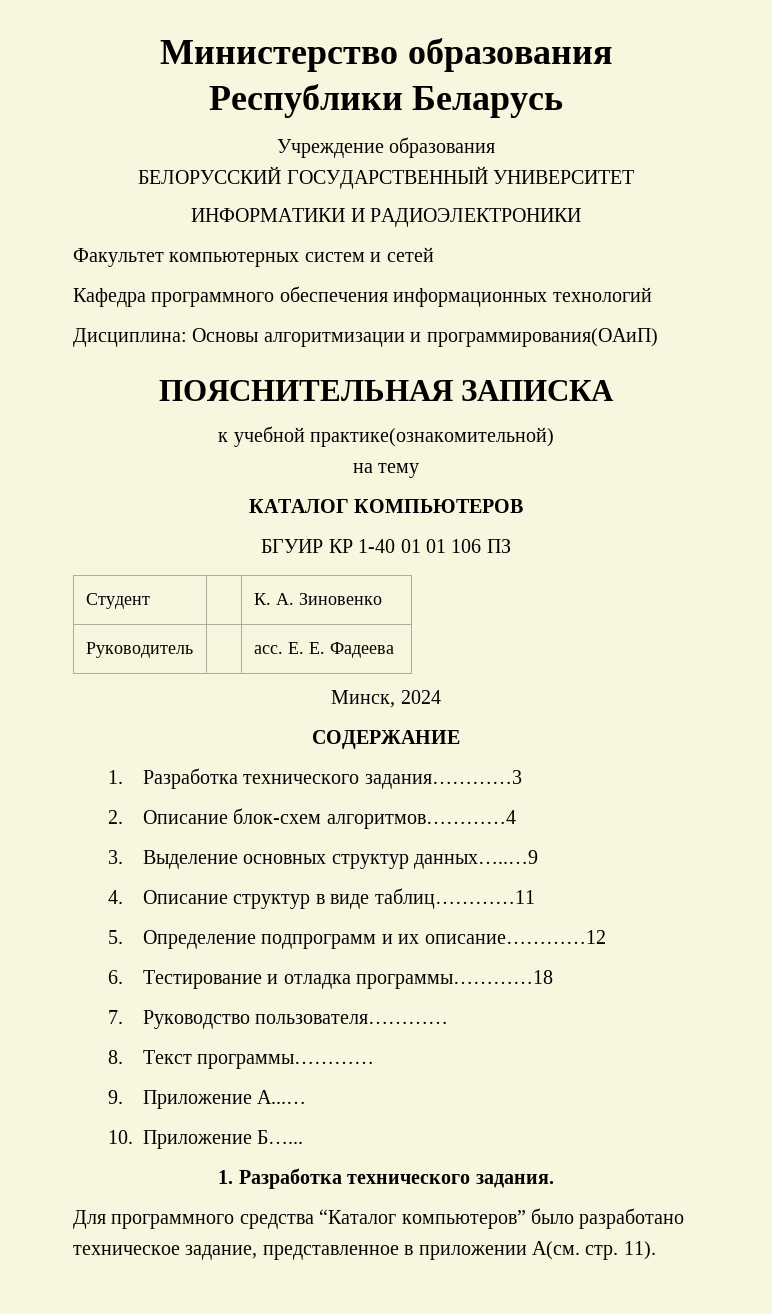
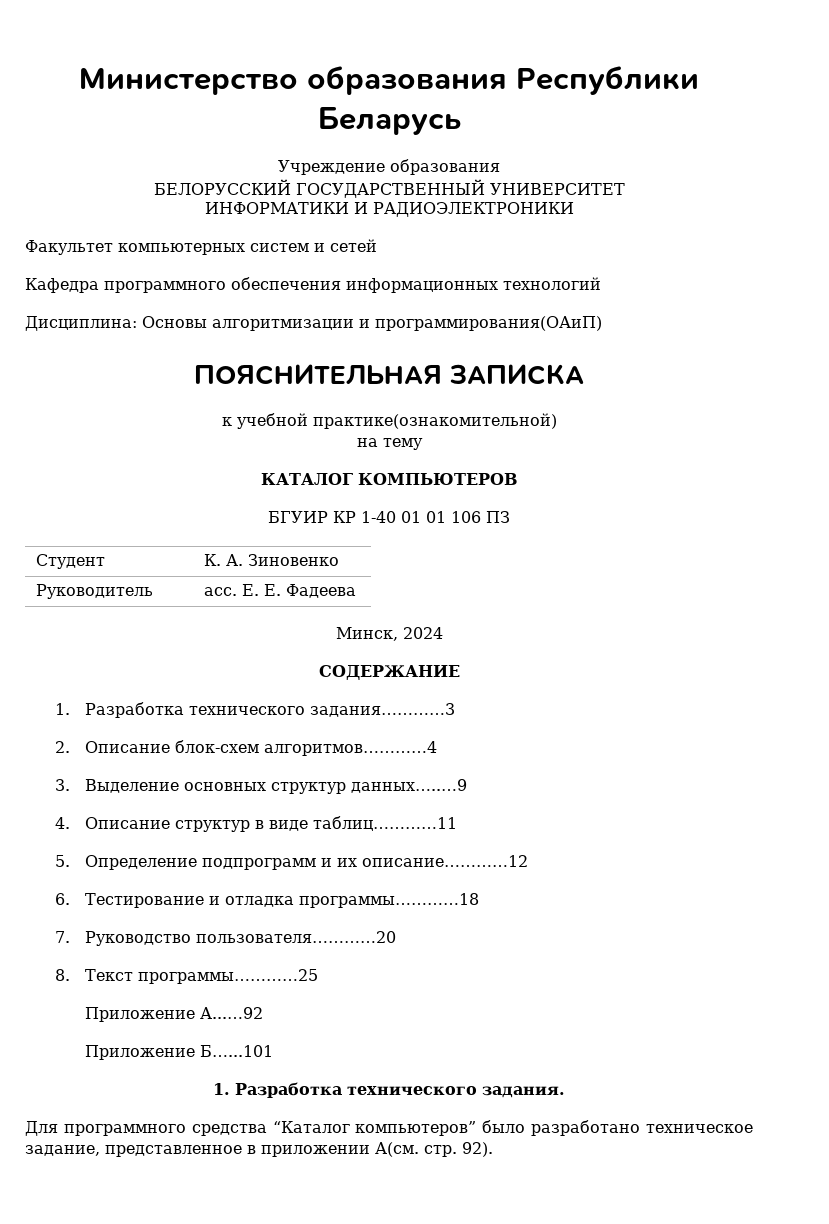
[255,1014,449,1024] пользователя………… -> [196,931,397,943] пользователя…………20
[197,1054,375,1069] [108,1090,307,1109] [108,1130,304,1149] программы………… // 9. Приложение А...… // 10. Приложение Б…... -> [138,969,319,984] [85,1007,264,1022] [85,1045,274,1060] программы…………25 // Приложение А...…92 // Приложение Б…...101
[623,1241,656,1260] 11). -> [462,1142,493,1157] 92).

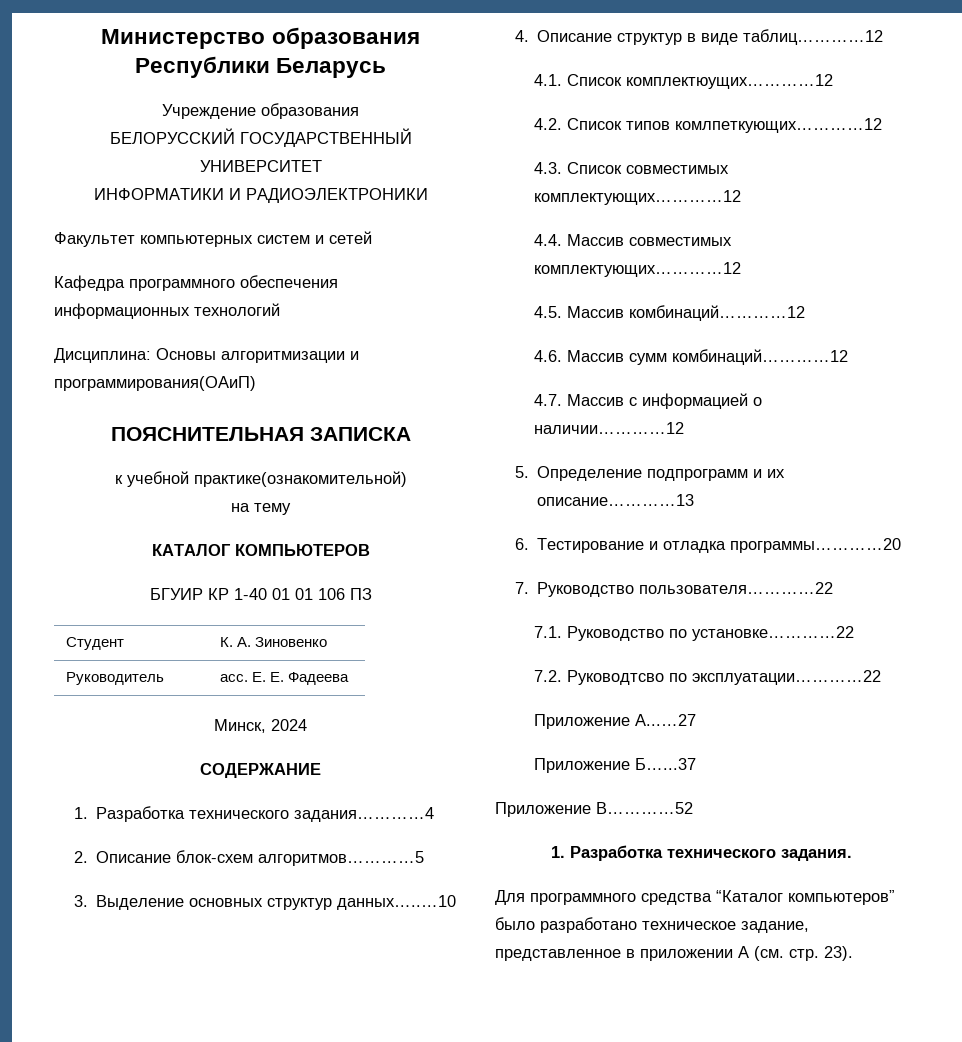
[310,703,456,717] задания…………3 -> [293,807,434,822] задания…………4
[264,741,438,756] алгоритмов…………4 -> [257,851,424,866] алгоритмов…………5
[351,779,468,793] данных…..…9 -> [336,895,456,910] данных…..…10
[313,816,458,831] таблиц…………11 -> [742,29,883,45] [534,74,834,89] [534,118,883,133] [534,162,730,174] [534,190,742,205] [534,234,733,246] [534,262,742,277] [534,305,806,321] [534,349,849,365] [534,393,763,409] [534,422,685,434] таблиц…………12 // 4.1. Список комплектюущих…………12 // 4.2. Список типов комлпеткующих…………12 // 4.3. Список совместимых комплектующих…………12 // 4.4. Массив совместимых комплектующих…………12 // 4.5. Массив комбинаций…………12 // 4.6. Массив сумм комбинаций…………12 // 4.7. Массив с информацией о наличии…………12
[362,855,529,867] описание…………12 -> [536,494,694,506] описание…………13
[299,893,480,908] программы…………18 -> [729,538,901,553] программы…………20
[196,931,397,943] [55,969,319,984] [85,1007,264,1022] [85,1045,274,1060] пользователя…………20 // 8. Текст программы…………25 // Приложение А...…92 // Приложение Б…...101 -> [638,582,833,594] [534,626,855,641] [534,670,882,685] [534,714,697,729] [534,758,697,773] [495,802,693,817] пользователя…………22 // 7.1. Руководство по установке…………22 // 7.2. Руководтсво по эксплуатации…………22 // Приложение А...…27 // Приложение Б…...37 // Приложение В…………52
[375,1142,493,1157] А(см. стр. 92). -> [738,946,853,961] А (см. стр. 23).

